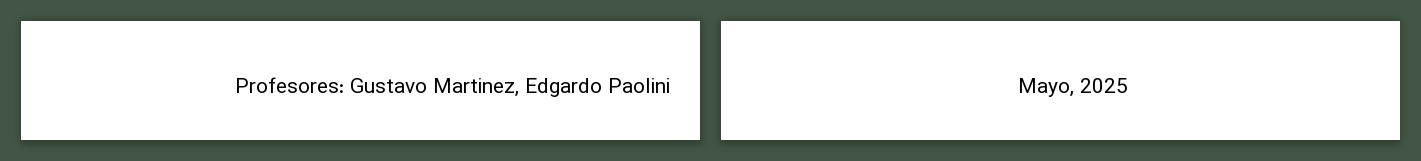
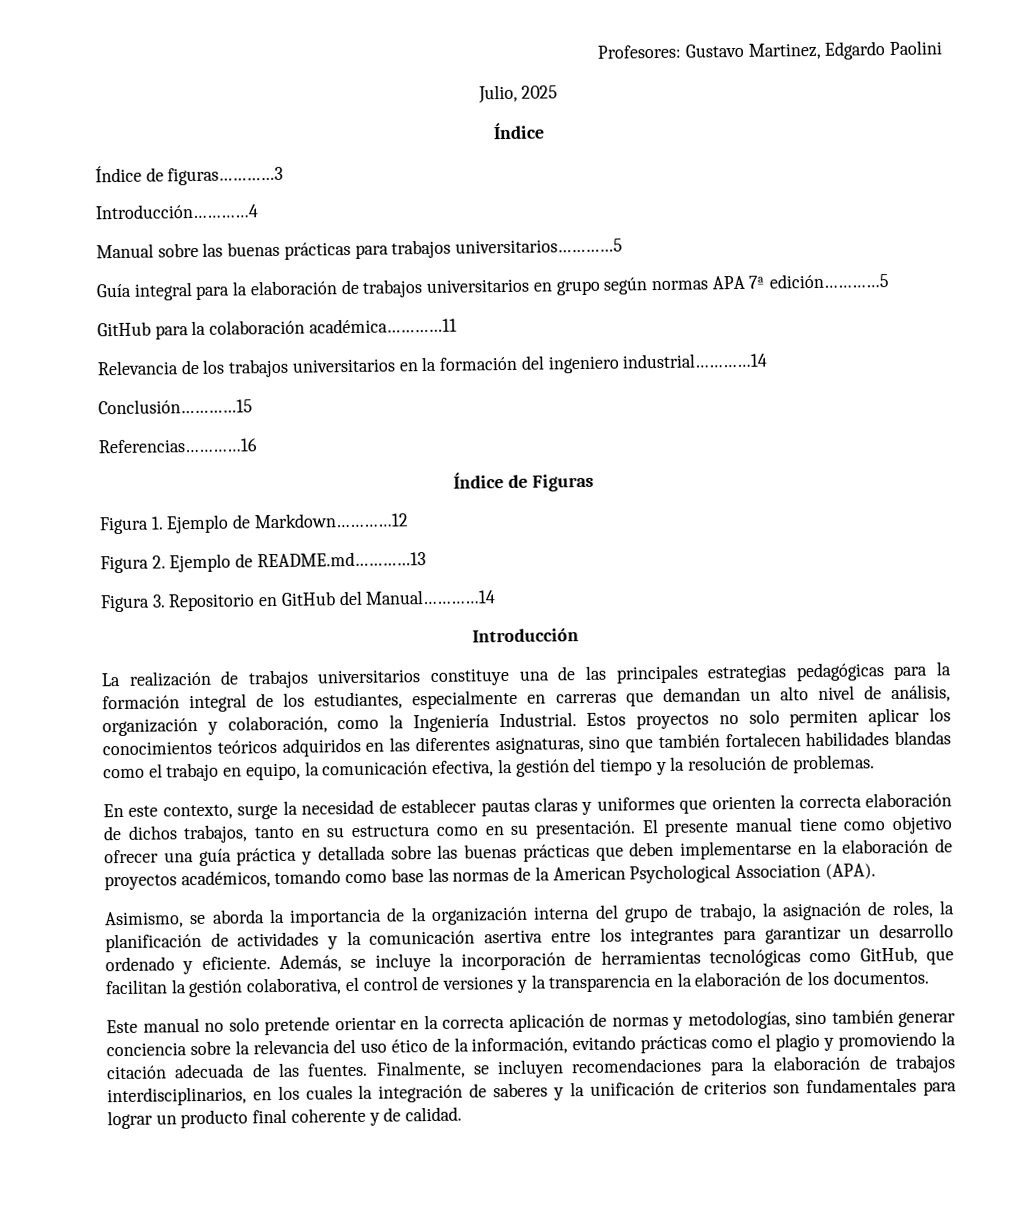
[1017,78,1074,97] Mayo, -> [477,84,518,104] Julio,
(1128, 85) none -> [493,122,544,140] [95,165,284,186] [95,203,258,220] [96,238,624,260] [96,273,890,301] [97,317,457,340] [97,352,768,378] [98,398,253,415] [98,438,258,454] [453,472,594,492] [99,512,408,535] [100,551,426,574] [100,589,496,613] [472,628,579,643] [101,661,952,689] [102,684,951,713] [102,707,951,737] [102,730,951,757] [103,754,875,782] [103,792,952,820] [103,815,953,844] [104,838,953,867] [104,863,876,891] [104,900,955,929] [105,923,955,953] [105,946,954,975] [105,969,929,998] [106,1009,956,1036] [106,1031,957,1057] [106,1054,956,1080] [107,1077,958,1107] [107,1106,463,1130] // Índice // Índice de figuras…………3 // Introducción…………4 // Manual sobre las buenas prácticas para trabajos universitarios…………5 // Guía integral para la elaboración de trabajos universitarios en grupo según normas APA 7ª edición…………5 // GitHub para la colaboración académica…………11 // Relevancia de los trabajos universitarios en la formación del ingeniero industrial…………14 // Conclusión…………15 // Referencias…………16 // Índice de Figuras // Figura 1. Ejemplo de Markdown…………12 // Figura 2. Ejemplo de README.md…………13 // Figura 3. Repositorio en GitHub del Manual…………14 // Introducción // La realización de trabajos universitarios constituye una de las principales estrategias pedagógicas para la formación integral de los estudiantes, especialmente en carreras que demandan un alto nivel de análisis, organización y colaboración, como la Ingeniería Industrial. Estos proyectos no solo permiten aplicar los conocimientos teóricos adquiridos en las diferentes asignaturas, sino que también fortalecen habilidades blandas como el trabajo en equipo, la comunicación efectiva, la gestión del tiempo y la resolución de problemas. // En este contexto, surge la necesidad de establecer pautas claras y uniformes que orienten la correcta elaboración de dichos trabajos, tanto en su estructura como en su presentación. El presente manual tiene como objetivo ofrecer una guía práctica y detallada sobre las buenas prácticas que deben implementarse en la elaboración de proyectos académicos, tomando como base las normas de la American Psychological Association (APA). // Asimismo, se aborda la importancia de la organización interna del grupo de trabajo, la asignación de roles, la planificación de actividades y la comunicación asertiva entre los integrantes para garantizar un desarrollo ordenado y eficiente. Además, se incluye la incorporación de herramientas tecnológicas como GitHub, que facilitan la gestión colaborativa, el control de versiones y la transparencia en la elaboración de los documentos. // Este manual no solo pretende orientar en la correcta aplicación de normas y metodologías, sino también generar conciencia sobre la relevancia del uso ético de la información, evitando prácticas como el plagio y promoviendo la citación adecuada de las fuentes. Finalmente, se incluyen recomendaciones para la elaboración de trabajos interdisciplinarios, en los cuales la integración de saberes y la unificación de criterios son fundamentales para lograr un producto final coherente y de calidad.

